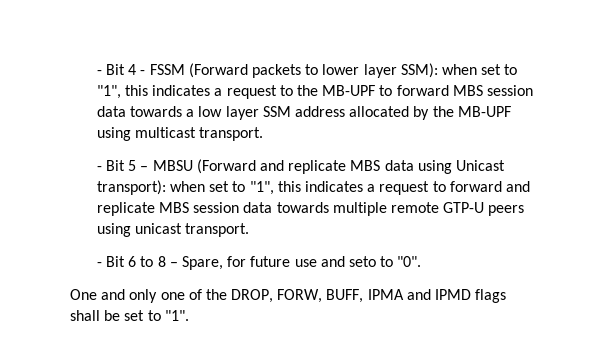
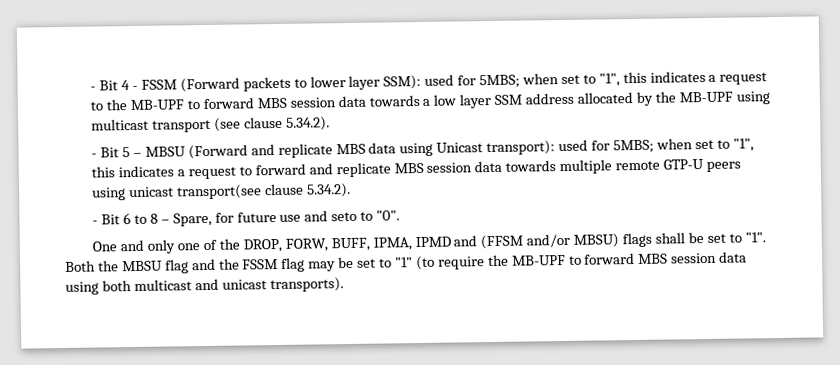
(438, 70) none -> [424,74,521,89] used for 5MBS;
[199,127,264,141] transport. -> [152,116,330,133] transport (see clause 5.34.2).
(166, 187) none -> [558,139,654,154] used for 5MBS;
[185,223,250,237] transport. -> [177,182,351,200] transport(see clause 5.34.2).
[367,289,472,300] IPMA and IPMD -> [372,233,620,251] IPMA, IPMD and (FFSM and/or MBSU)
(189, 315) none -> [65,251,748,274] [65,277,344,295] Both the MBSU flag and the FSSM flag may be set to "1" (to require the MB-UPF to forward MBS session data using both multicast and unicast transports).

